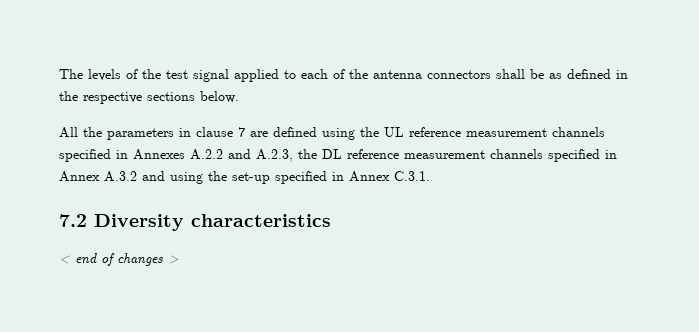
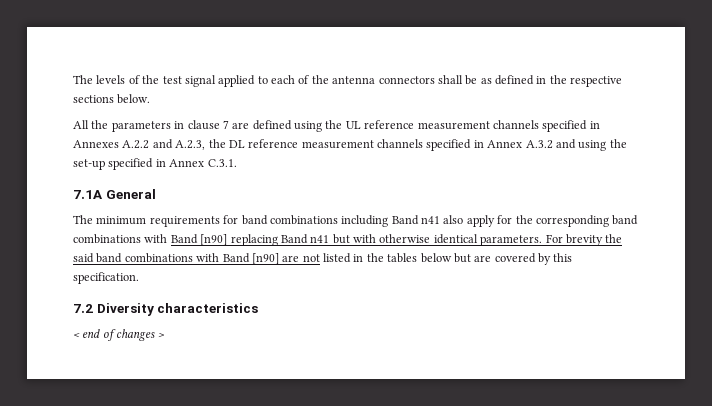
(430, 176) none -> [73,189,156,199] [73,215,639,227] [73,234,623,246] [73,253,573,265] [73,272,139,284] // 7.1A General // The minimum requirements for band combinations including Band n41 also apply for the corresponding band combinations with Band [n90] replacing Band n41 but with otherwise identical parameters. For brevity the said band combinations with Band [n90] are not listed in the tables below but are covered by this specification.

